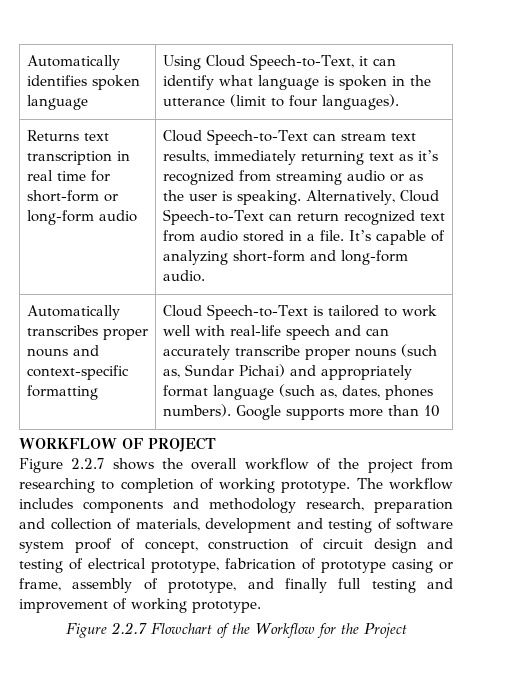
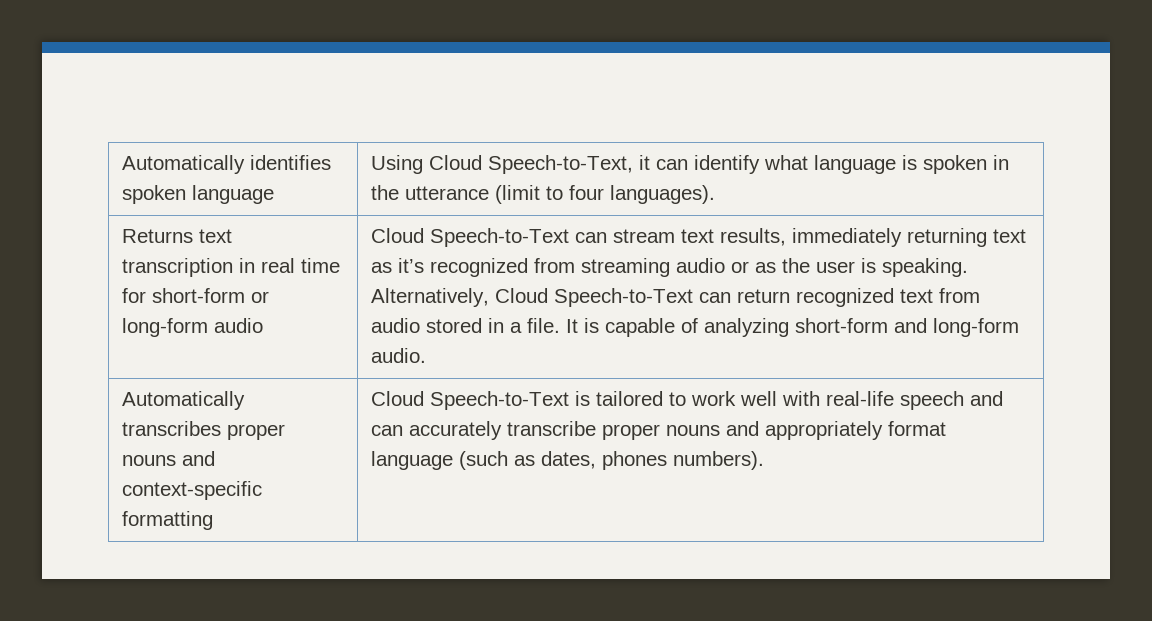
[348,230,371,241] It’s -> [565,318,599,333] It is
[400,344,437,357] [162,364,285,378] (such as, Sundar Pichai) -> (720, 430) none
[319,389,337,398] as, -> [513,455,535,466] as
[235,405,440,420] [19,437,216,452] [19,458,453,473] [19,478,453,493] [19,498,453,513] [19,518,453,533] [19,538,453,553] [19,558,453,573] [19,578,453,593] [19,598,261,613] [65,622,407,638] Google supports more than 10 // WORKFLOW OF PROJECT // Figure 2.2.7 shows the overall workflow of the project from researching to completion of working prototype. The workflow includes components and methodology research, preparation and collection of materials, development and testing of software system proof of concept, construction of circuit design and testing of electrical prototype, fabrication of prototype casing or frame, assembly of prototype, and finally full testing and improvement of working prototype. // Figure 2.2.7 Flowchart of the Workflow for the Project -> (764, 460) none

